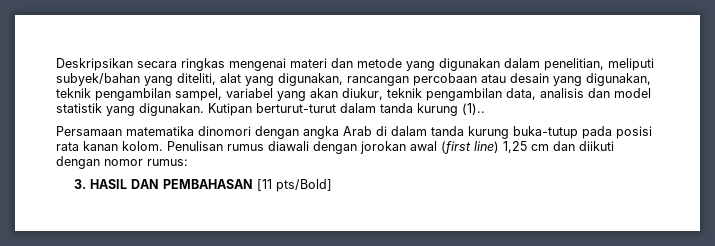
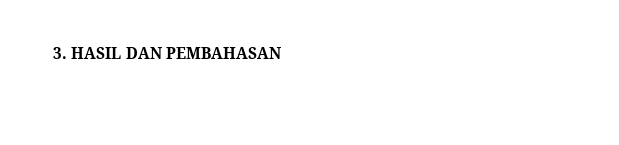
[56,58,654,71] [56,73,651,86] [56,88,651,101] [56,103,485,116] [56,126,652,139] [56,141,614,154] [56,156,188,169] Deskripsikan secara ringkas mengenai materi dan metode yang digunakan dalam penelitian, meliputi subyek/bahan yang diteliti, alat yang digunakan, rancangan percobaan atau desain yang digunakan, teknik pengambilan sampel, variabel yang akan diukur, teknik pengambilan data, analisis dan model statistik yang digunakan. Kutipan berturut-turut dalam tanda kurung (1).. // Persamaan matematika dinomori dengan angka Arab di dalam tanda kurung buka-tutup pada posisi rata kanan kolom. Penulisan rumus diawali dengan jorokan awal (first line) 1,25 cm dan diikuti dengan nomor rumus: // -> (53, 53) none
[257,179,333,192] [11 pts/Bold] -> (281, 53) none

